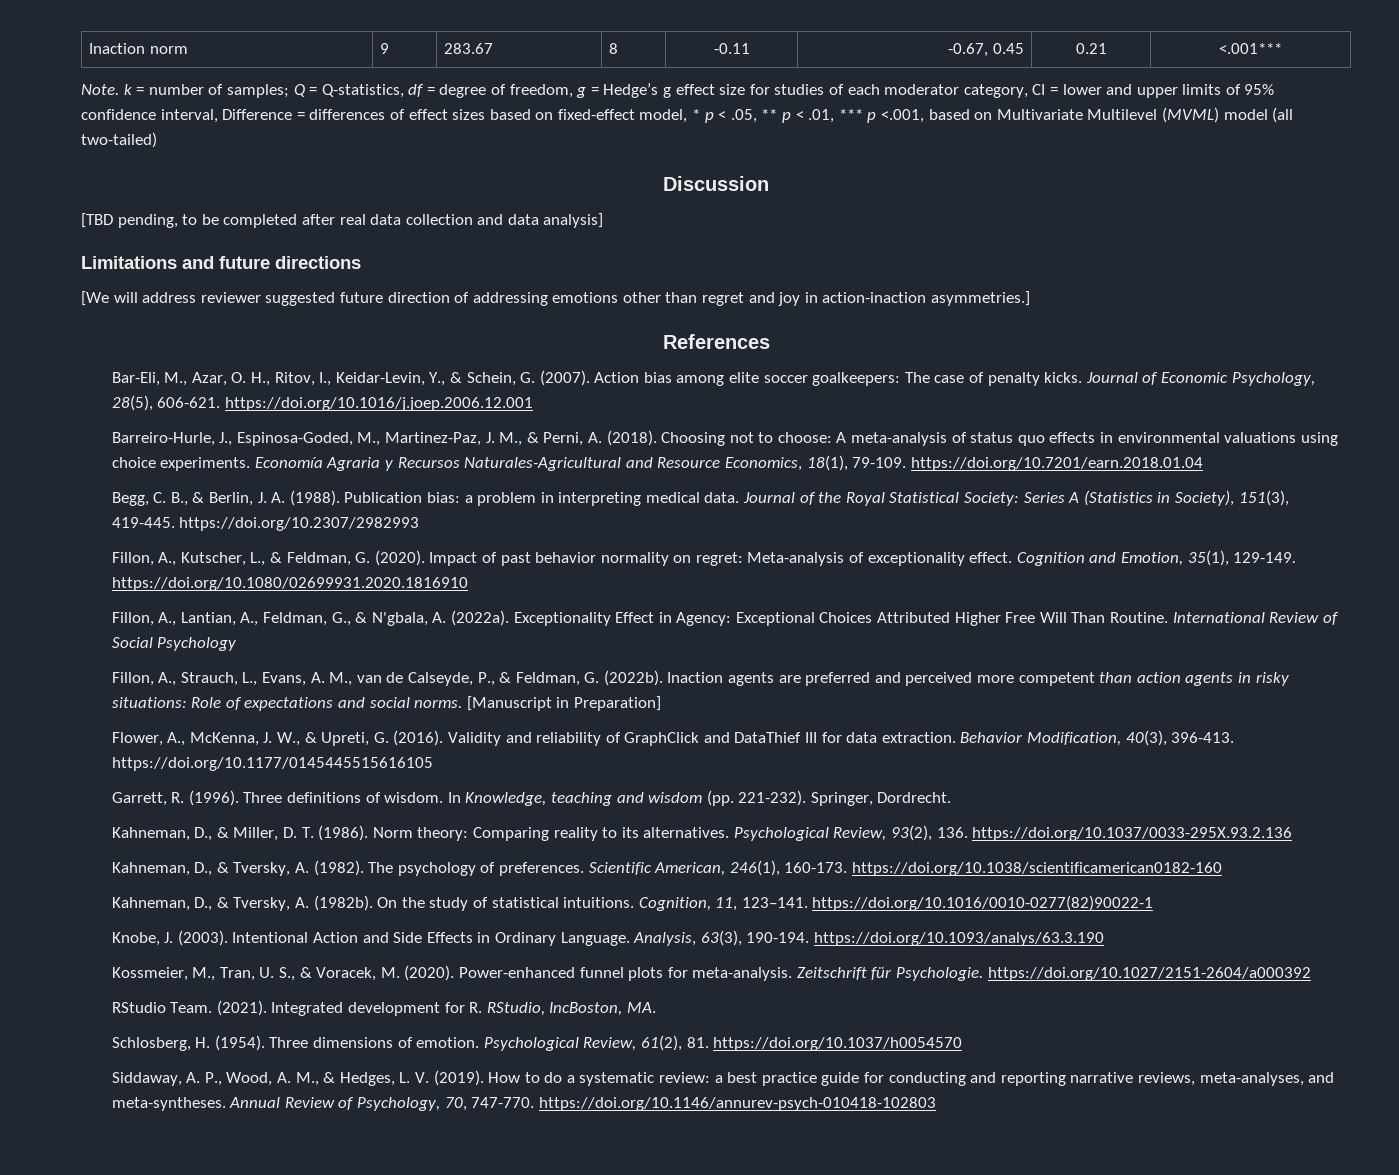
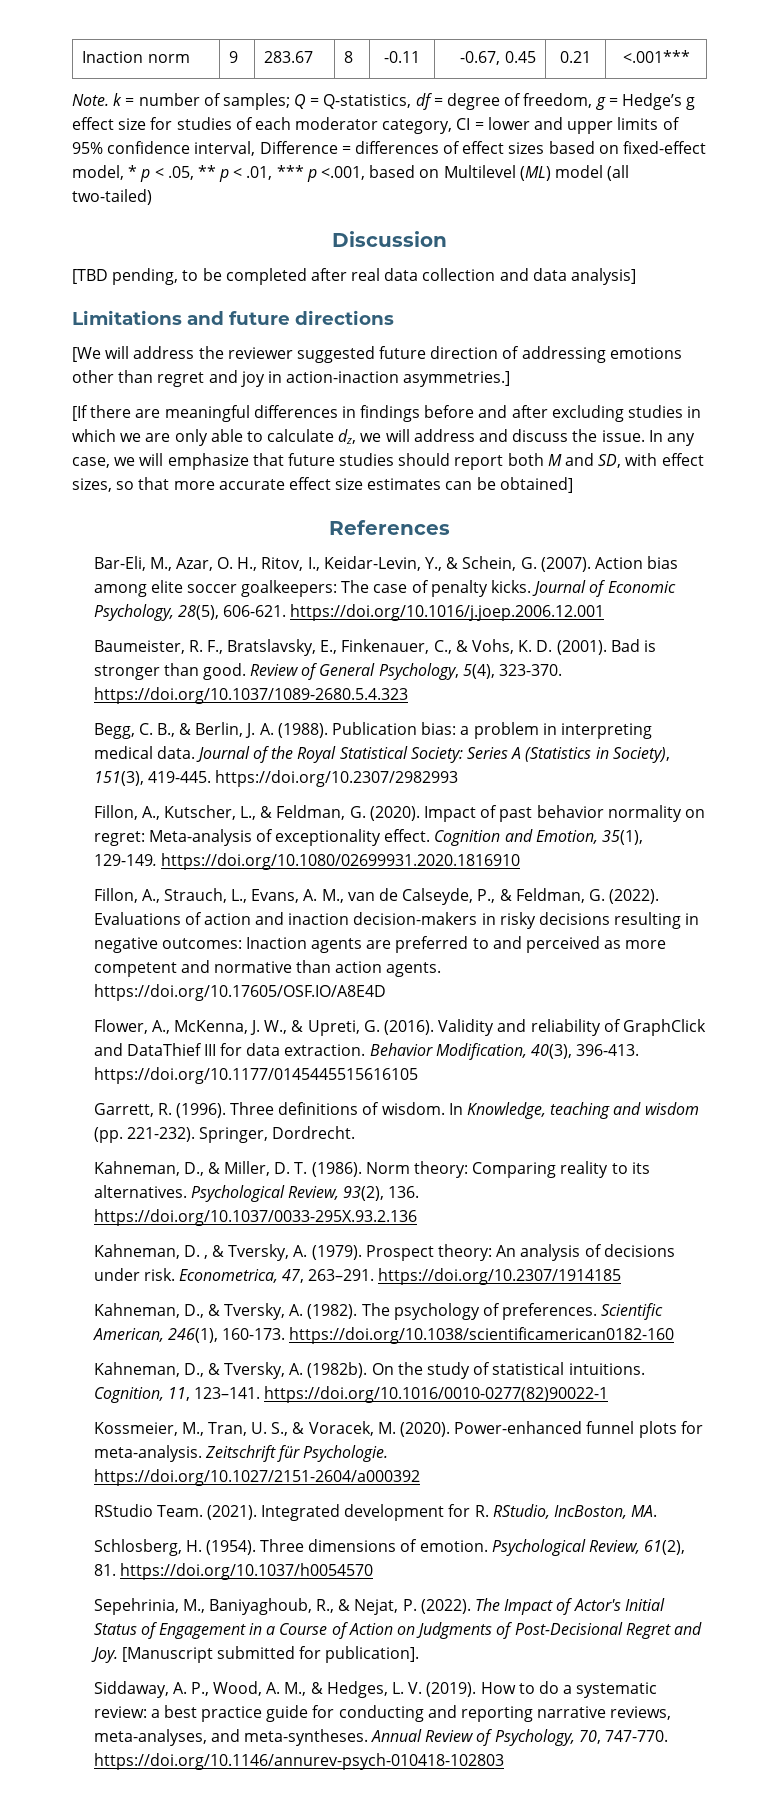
[996,107,1219,123] Multivariate Multilevel (MVML) -> [443,165,551,181] Multilevel (ML)
(197, 297) none -> [198,346,224,359] the
(1031, 298) none -> [72,405,702,422] [72,429,695,446] [72,453,704,470] [72,477,573,493] // [If there are meaningful differences in findings before and after excluding studies in which we are only able to calculate dz, we will address and discuss the issue. In any case, we will emphasize that future studies should report both M and SD, with effect sizes, so that more accurate effect size estimates can be obtained]
[111,430,1338,446] [111,455,1203,471] Barreiro-Hurle, J., Espinosa-Goded, M., Martinez-Paz, J. M., & Perni, A. (2018). Choosing not to choose: A meta-analysis of status quo effects in environmental valuations using choice experiments. Economía Agraria y Recursos Naturales-Agricultural and Resource Economics, 18(1), 79-109. https://doi.org/10.7201/earn.2018.01.04 -> [93,639,656,656] [93,663,562,680] [93,687,408,704] Baumeister, R. F., Bratslavsky, E., Finkenauer, C., & Vohs, K. D. (2001). Bad is stronger than good. Review of General Psychology, 5(4), 323-370. https://doi.org/10.1037/1089-2680.5.4.323
[111,610,1339,626] [111,637,237,651] // Fillon, A., Lantian, A., Feldman, G., & N'gbala, A. (2022a). Exceptionality Effect in Agency: Exceptional Choices Attributed Higher Free Will Than Routine. International Review of Social Psychology -> (520, 861) none
[603,670,663,686] (2022b). -> [609,889,660,904] [93,912,700,929] [93,937,242,953] (2022). Evaluations of action and inaction decision-makers in risky decisions resulting in negative outcomes:
(871, 679) none -> [472,938,489,949] to
(973, 679) none -> [604,940,622,949] as
[1099,672,1289,686] [111,696,661,711] than action agents in risky situations: Role of expectations and social norms. [Manuscript in Preparation] -> [180,960,442,977] [93,984,387,1001] and normative than action agents. https://doi.org/10.17605/OSF.IO/A8E4D
(1293, 834) none -> [93,1244,675,1261] [93,1268,622,1285] // Kahneman, D. , & Tversky, A. (1979). Prospect theory: An analysis of decisions under risk. Econometrica, 47, 263–291. https://doi.org/10.2307/1914185
[111,930,1104,946] // Knobe, J. (2003). Intentional Action and Side Effects in Ordinary Language. Analysis, 63(3), 190-194. https://doi.org/10.1093/analys/63.3.190 -> (609, 1394) none
(963, 1044) none -> [93,1598,665,1615] [93,1622,702,1639] [90,1646,420,1663] // Sepehrinia, M., Baniyaghoub, R., & Nejat, P. (2022). The Impact of Actor's Initial Status of Engagement in a Course of Action on Judgments of Post-Decisional Regret and Joy. [Manuscript submitted for publication].

